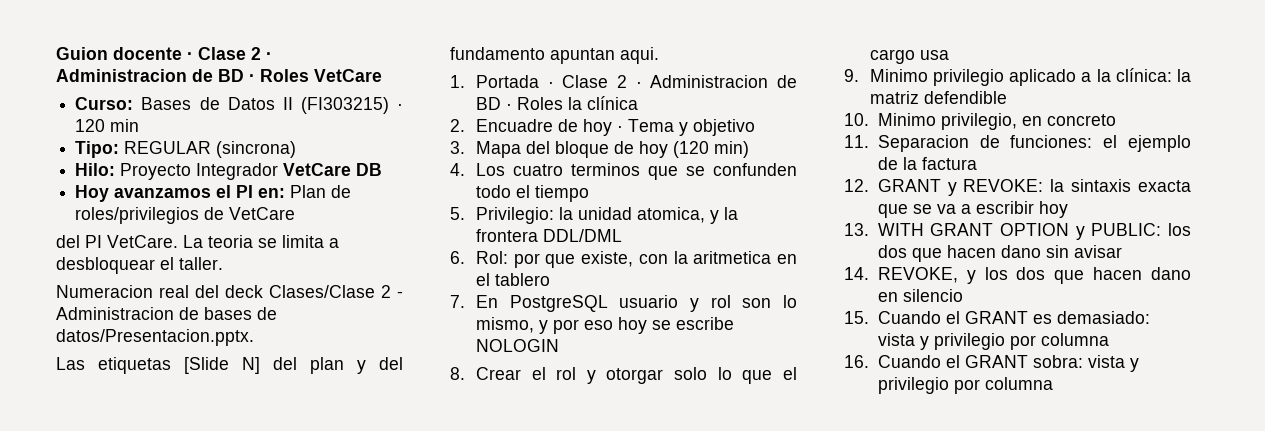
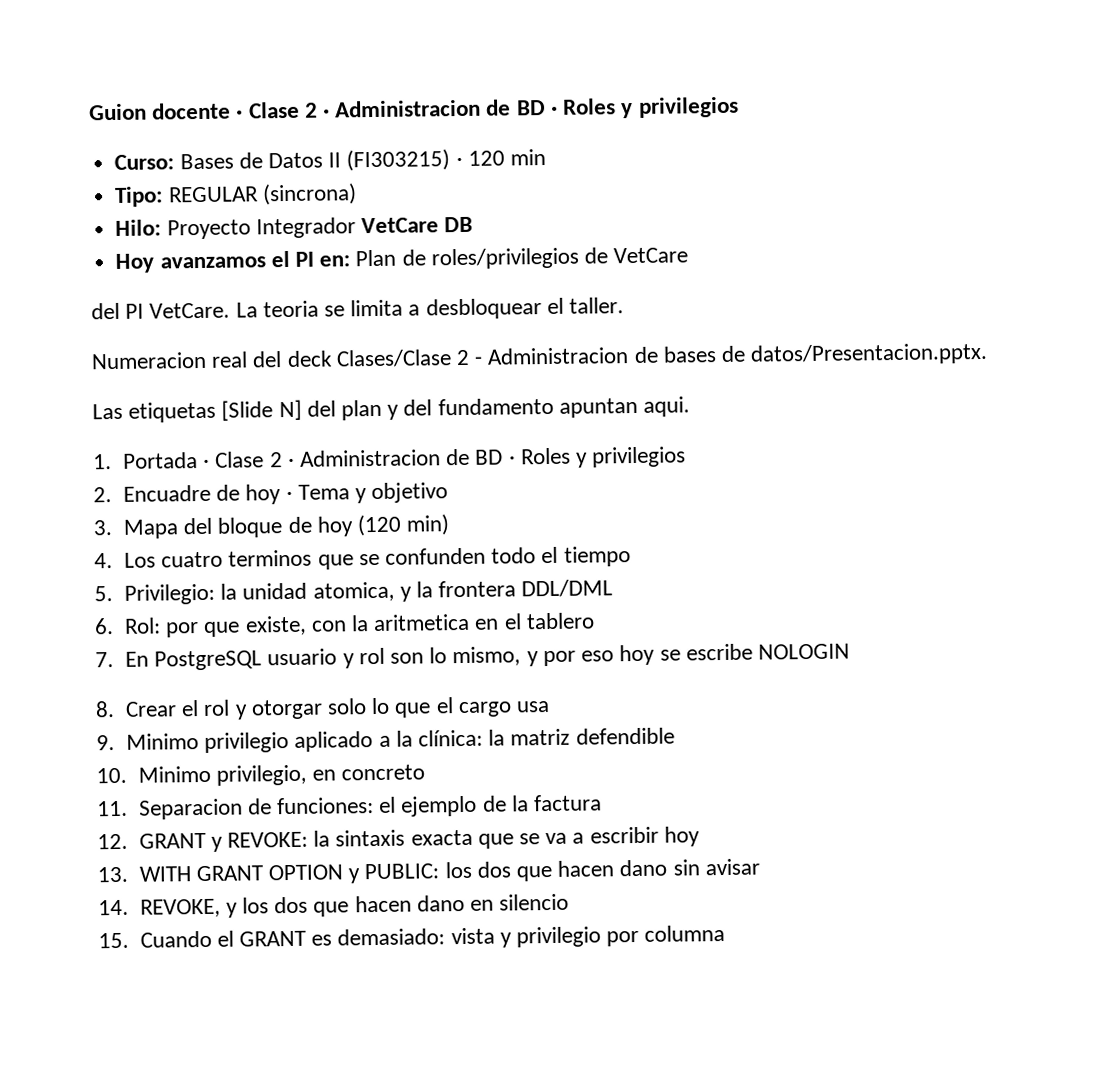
[314,69,382,82] VetCare -> [621,96,739,119] y privilegios
[567,96,638,110] la clínica -> [576,446,687,468] y privilegios
[844,355,1139,372] [877,377,1053,394] // 16. Cuando el GRANT sobra: vista y privilegio por columna -> (726, 933) none

